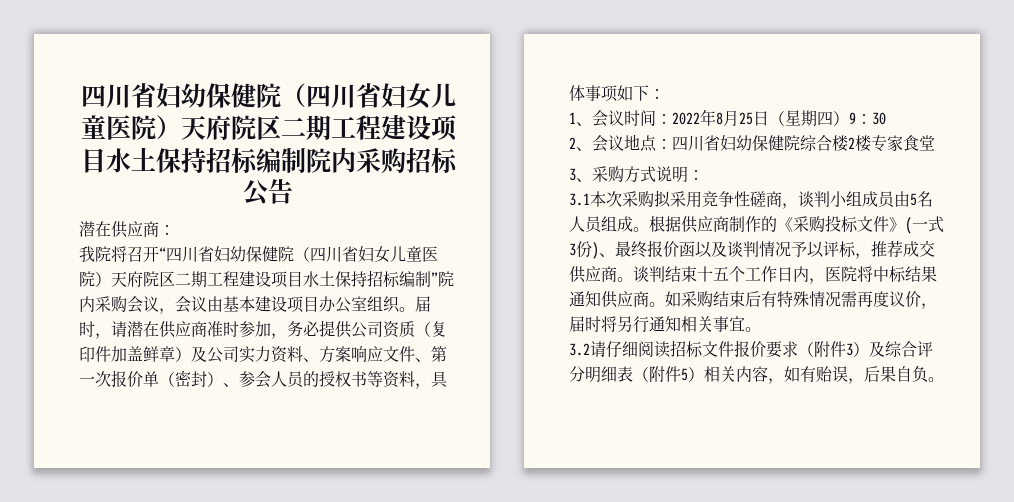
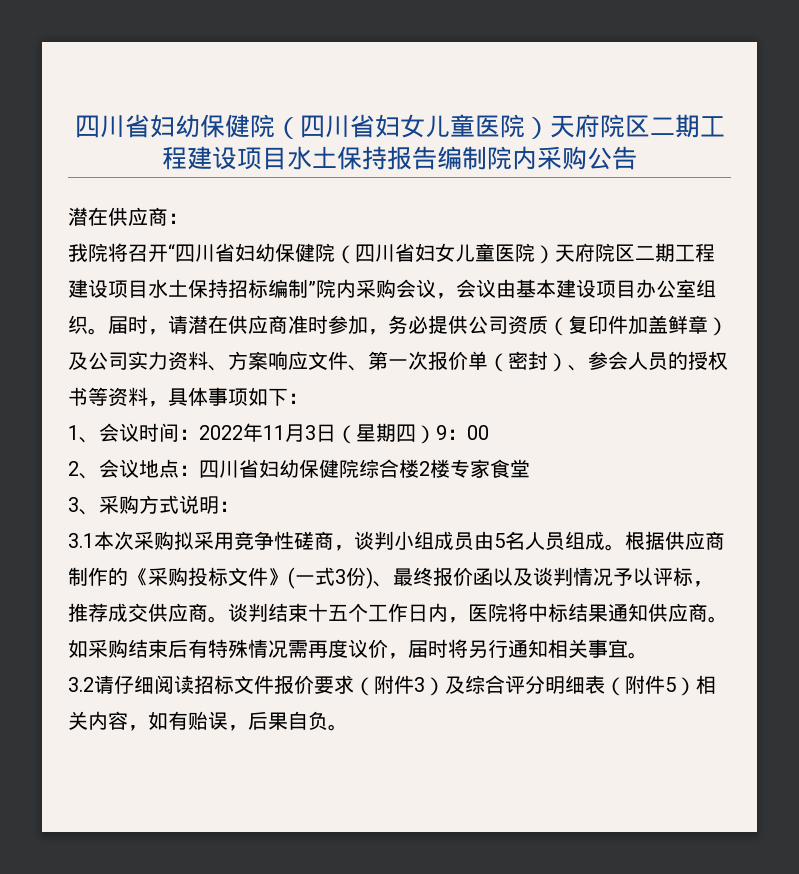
[205,148,258,174] 招标 -> [387,146,437,170] 报告
[405,148,458,174] 招标 -> (587, 158) none
[716,110,753,126] 8月25 -> [263,424,316,442] 11月3
[872,112,886,125] 30 -> [467,425,489,440] 00

